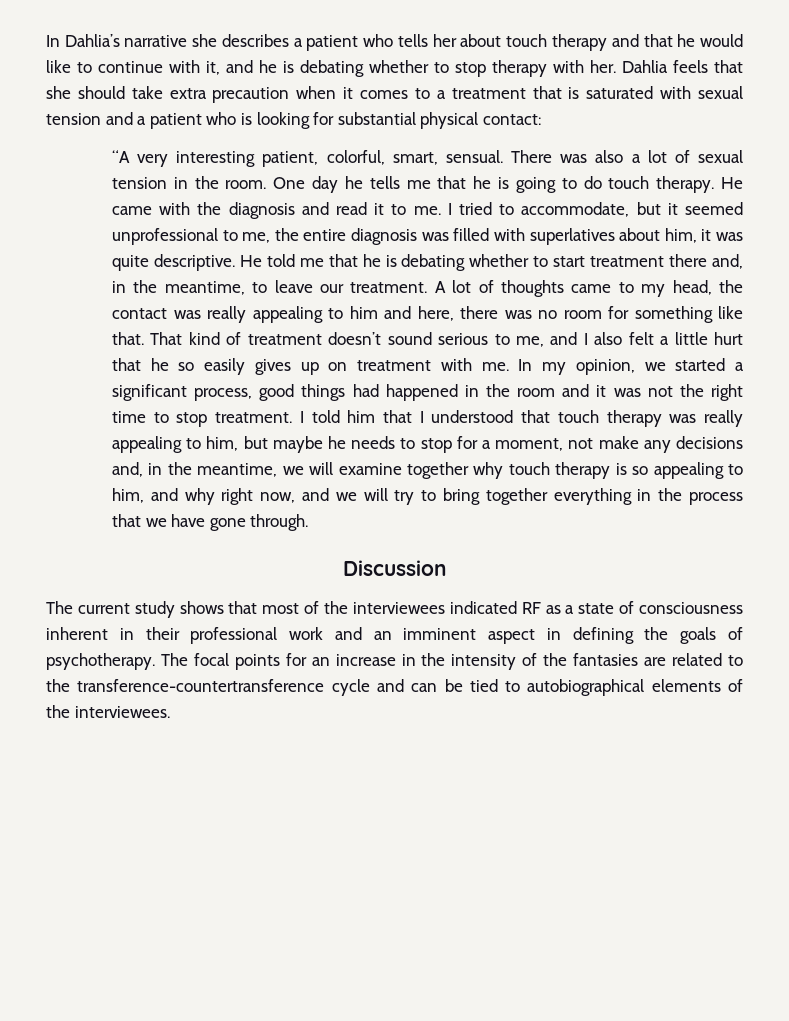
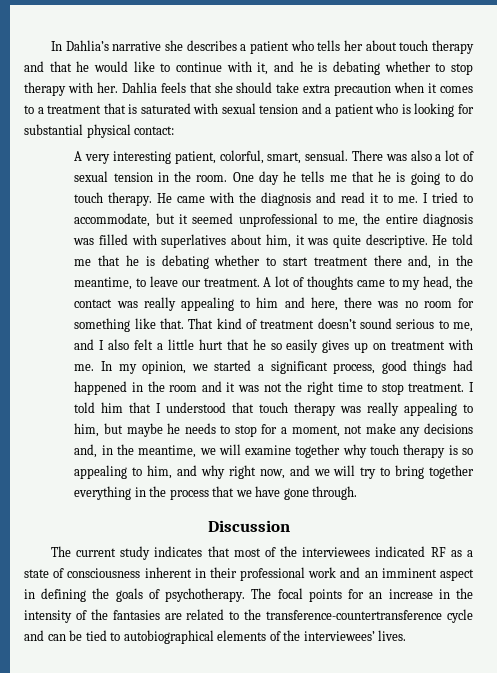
[112,150,131,163] “A -> [74,151,83,161] A
[179,601,224,614] shows -> [154,546,203,557] indicates
[74,706,170,718] interviewees. -> [303,630,407,641] interviewees’ lives.

